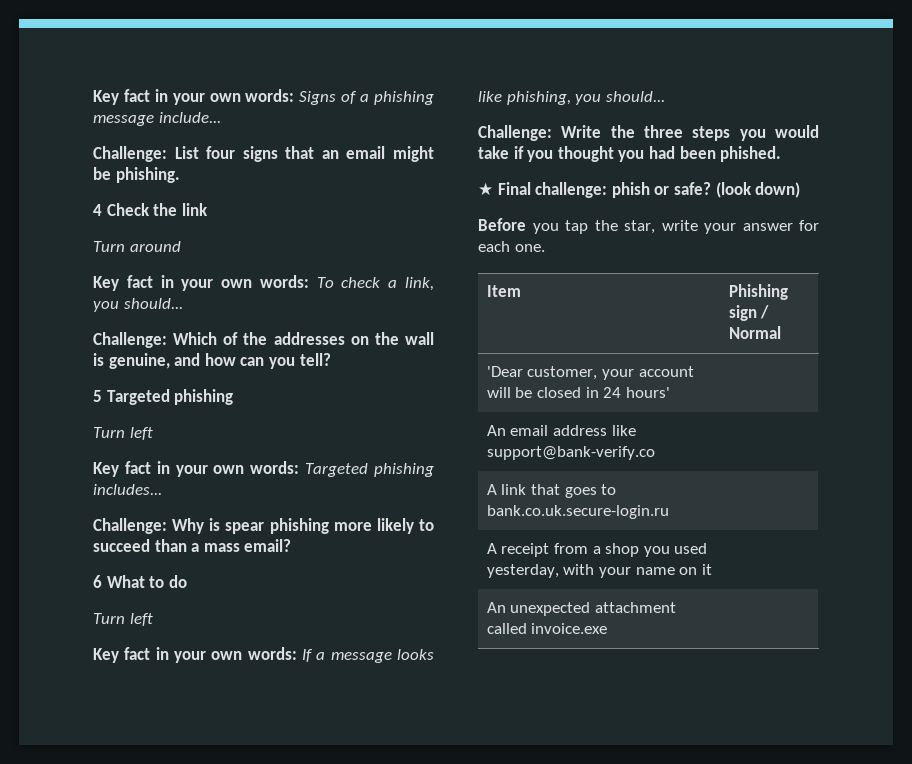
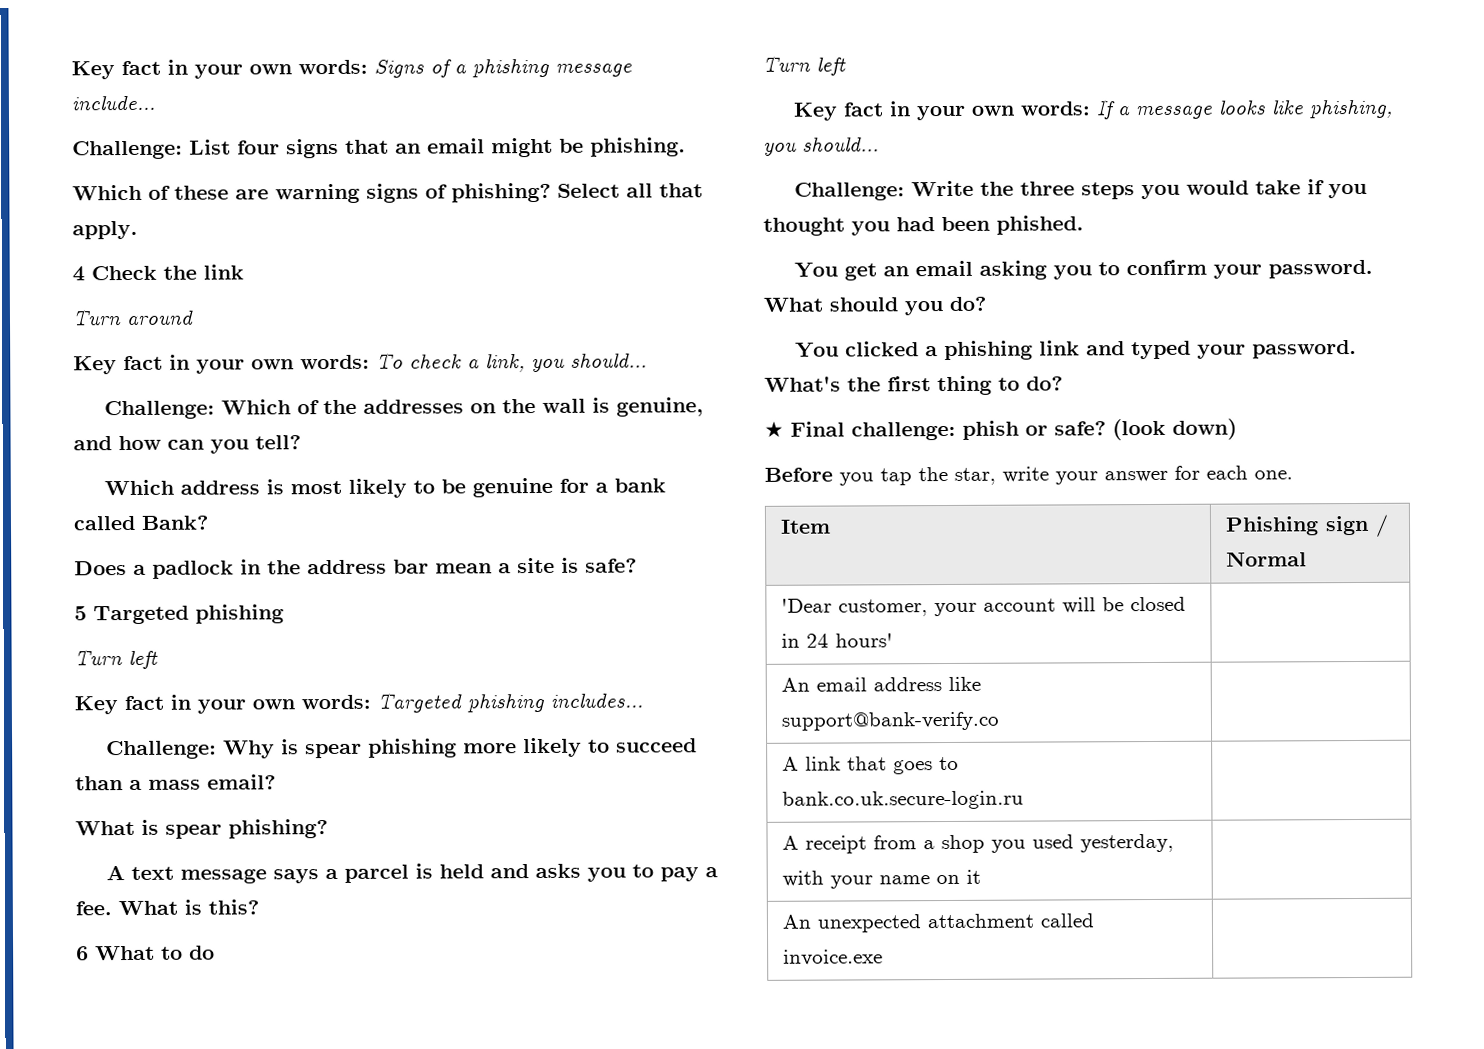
(180, 175) none -> [72,182,703,204] [72,220,138,240] // Which of these are warning signs of phishing? Select all that apply.
(331, 359) none -> [103,477,666,498] [73,515,209,531] [74,557,637,579] // Which address is most likely to be genuine for a bank called Bank? // Does a padlock in the address bar mean a site is safe?
(292, 545) none -> [75,819,328,839] [105,863,718,884] [75,899,259,916] // What is spear phishing? // A text message says a parcel is held and asks you to pay a fee. What is this?
(782, 154) none -> [793,259,1373,281] [763,296,986,316] [794,339,1357,361] [764,375,1063,396] // You get an email asking you to confirm your password. What should you do? // You clicked a phishing link and typed your password. What's the first thing to do?

